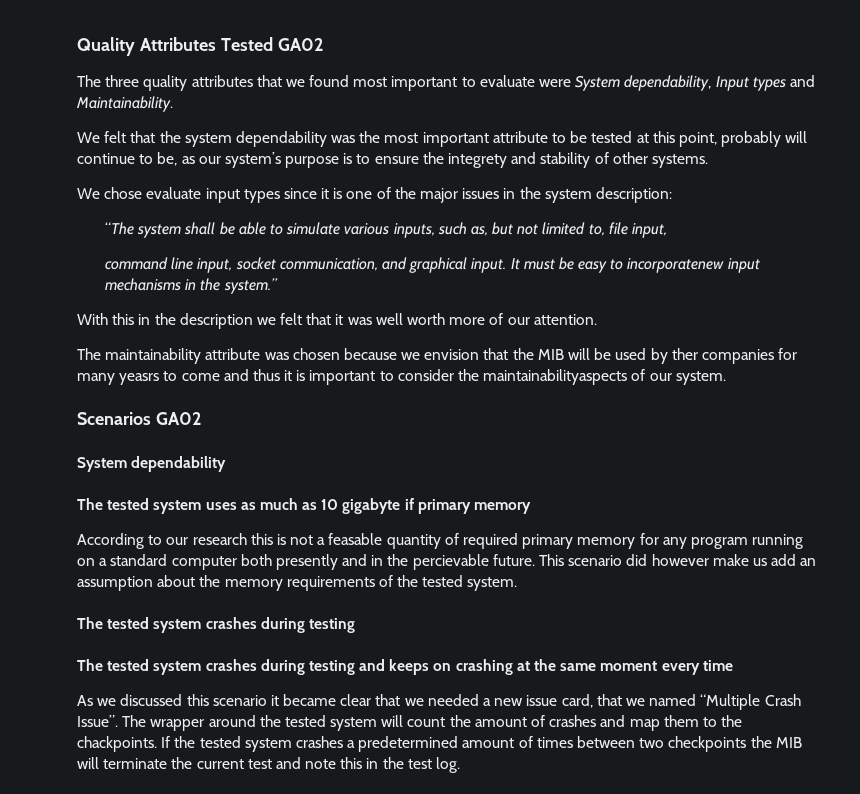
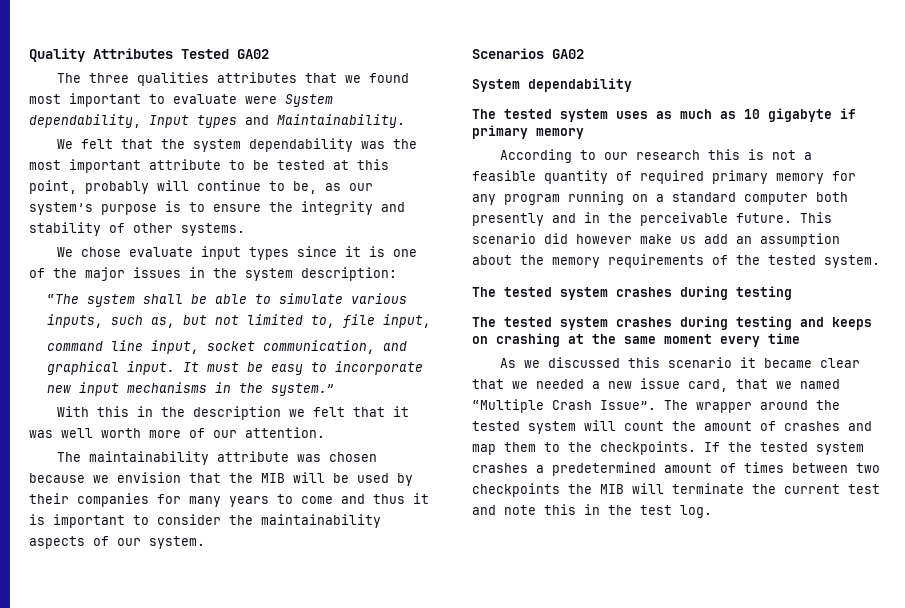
[143,75,188,91] quality -> [136,72,209,86] qualities
[448,153,508,168] integrety -> [301,201,373,215] integrity
[627,258,725,273] incorporatenew -> [334,361,423,375] [46,385,71,393] incorporate new
[671,348,698,360] ther -> [29,493,69,504] their
[119,373,160,385] yeasrs -> [229,496,269,507] years
[483,369,628,385] maintainabilityaspects -> [261,514,381,528] [29,536,85,549] maintainability aspects
[328,533,383,545] feasable -> [472,170,536,181] feasible
[412,554,489,570] percievable -> [640,212,728,226] perceivable
[77,736,157,752] chackpoints. -> [600,441,696,455] checkpoints.

